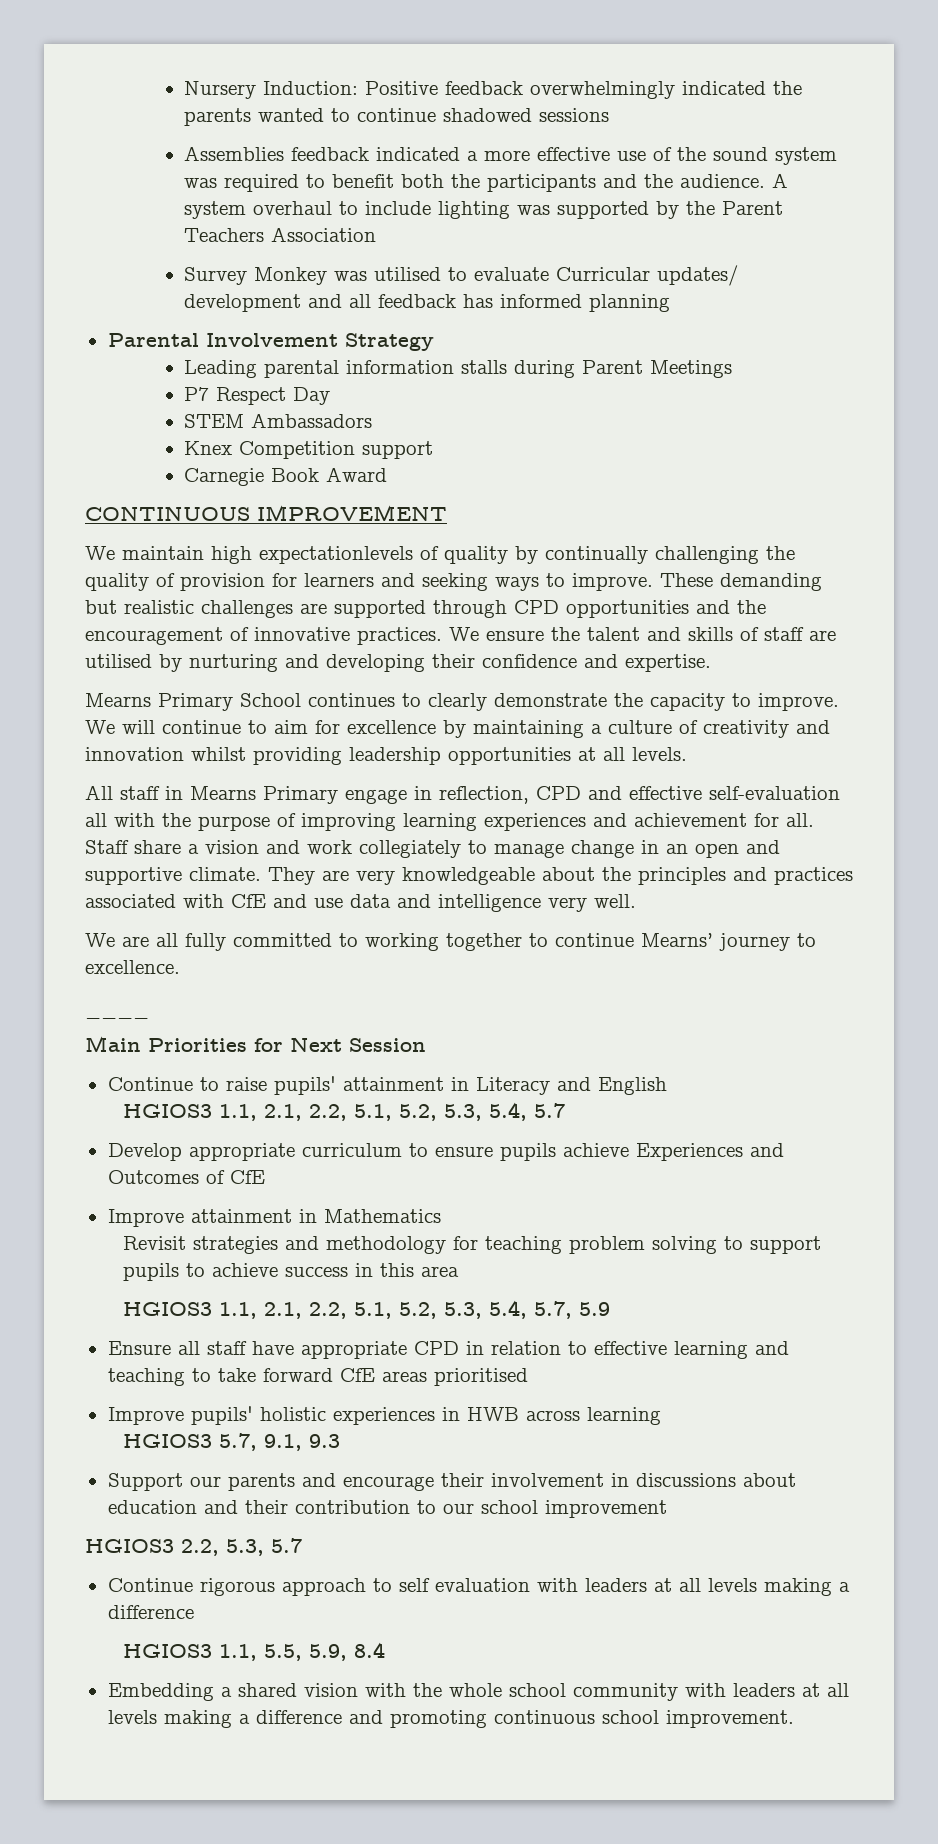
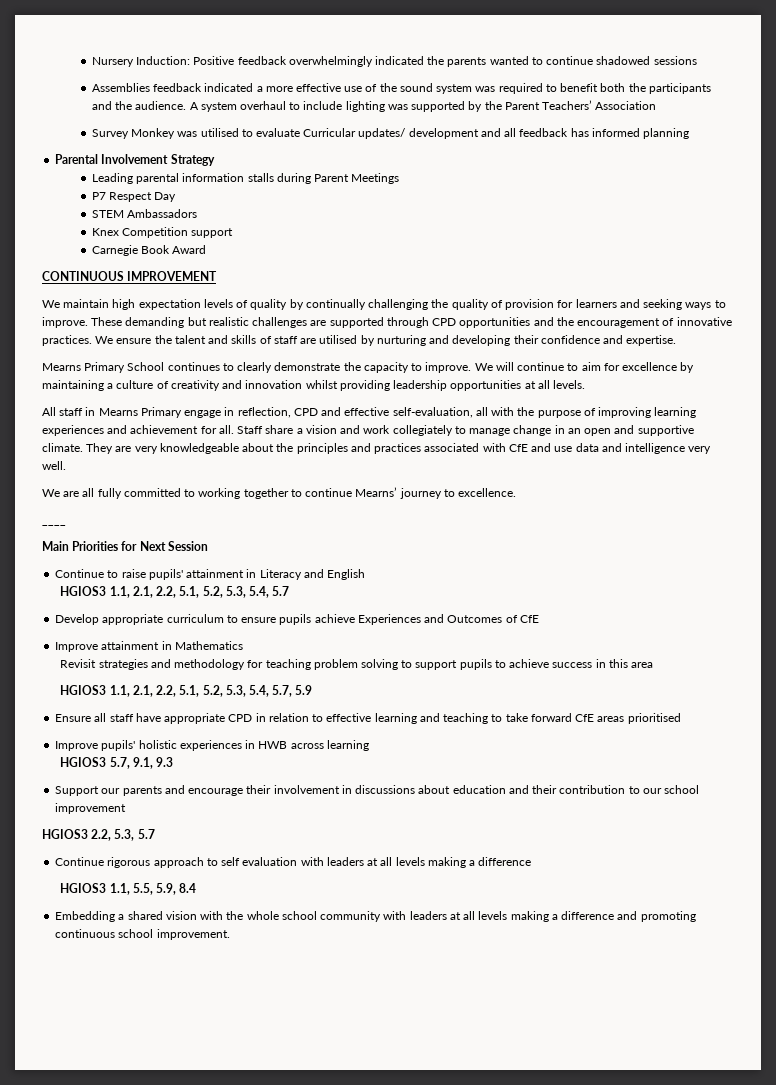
[184,228,265,242] Teachers -> [542,100,593,110] Teachers’
[259,546,413,564] expectationlevels -> [138,299,233,310] expectation levels
[709,786,840,800] self-evaluation -> [392,407,473,418] self-evaluation,

